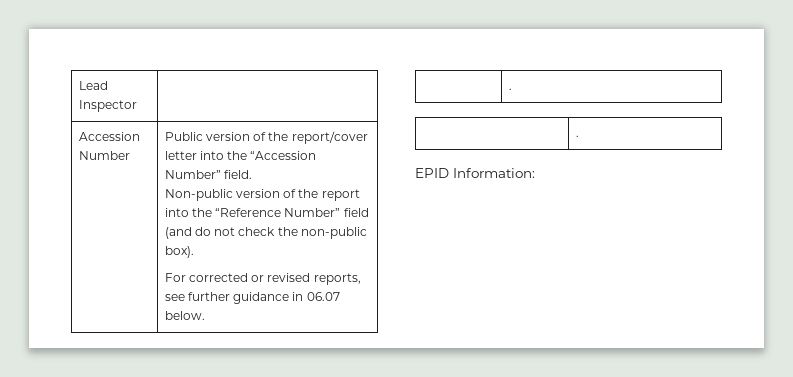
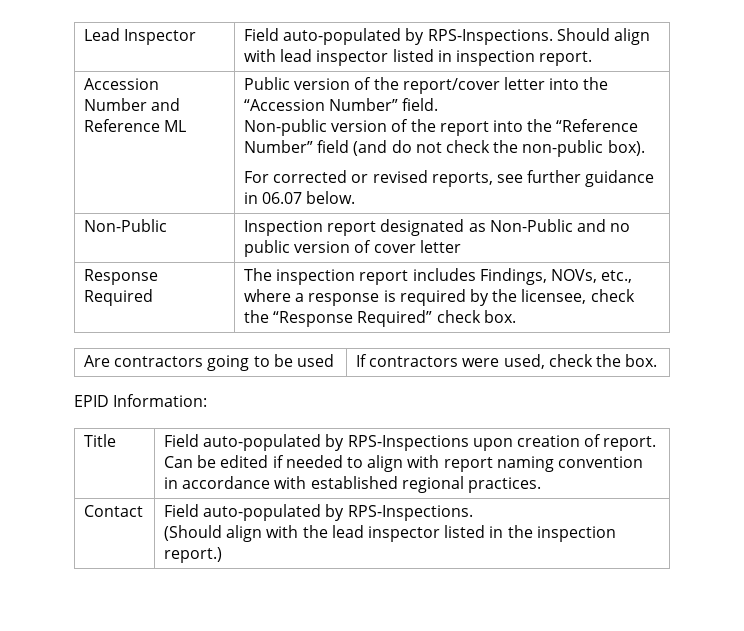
(137, 106) none -> [244,28,651,45] [244,49,593,66] Field auto-populated by RPS-Inspections. Should align with lead inspector listed in inspection report.
(130, 155) none -> [151,98,181,111] [84,119,187,132] and Reference ML
[508,88,512,90] [575,135,579,137] [415,168,535,178] | . // | . // EPID Information: -> [84,219,168,232] [244,219,631,236] [244,240,461,257] [84,269,159,285] [84,289,154,306] [244,268,633,285] [244,289,635,306] [244,310,516,327] [84,354,335,371] [356,354,658,369] [74,394,208,407] [84,434,117,447] [164,434,657,451] [164,455,643,472] [164,476,542,493] [84,505,144,517] [164,504,473,521] [164,525,616,542] [164,547,223,563] Non-Public | Inspection report designated as Non-Public and no public version of cover letter // Response Required | The inspection report includes Findings, NOVs, etc., where a response is required by the licensee, check the “Response Required” check box. // Are contractors going to be used | If contractors were used, check the box. // EPID Information: // Title | Field auto-populated by RPS-Inspections upon creation of report. Can be edited if needed to align with report naming convention in accordance with established regional practices. // Contact | Field auto-populated by RPS-Inspections. // (Should align with the lead inspector listed in the inspection report.)

